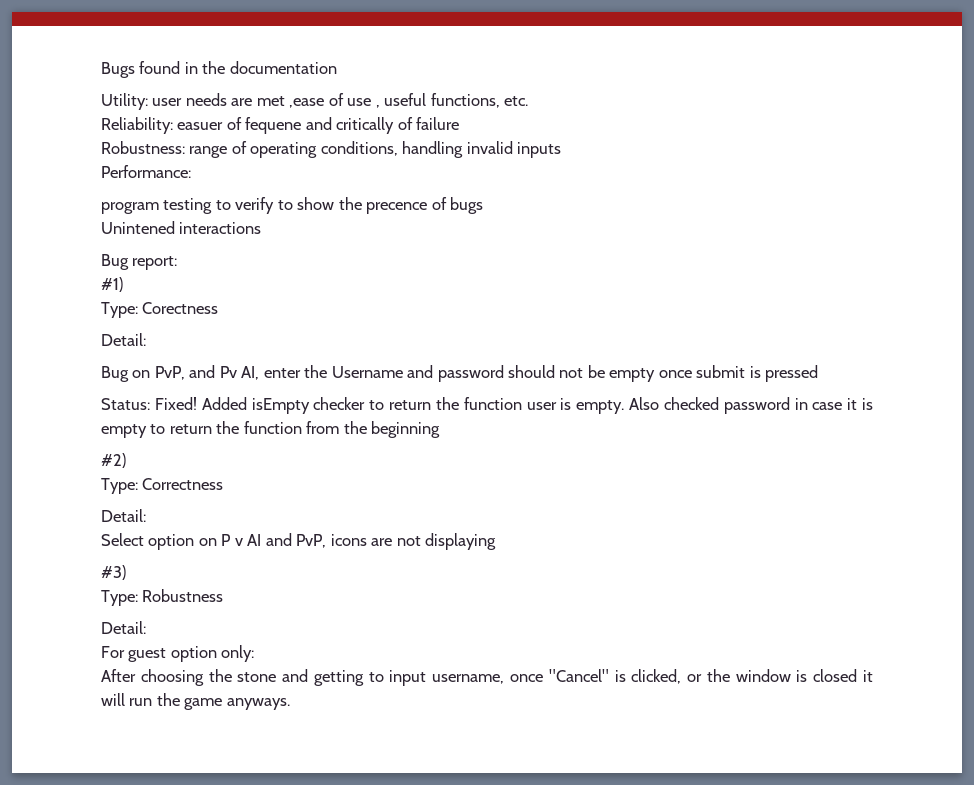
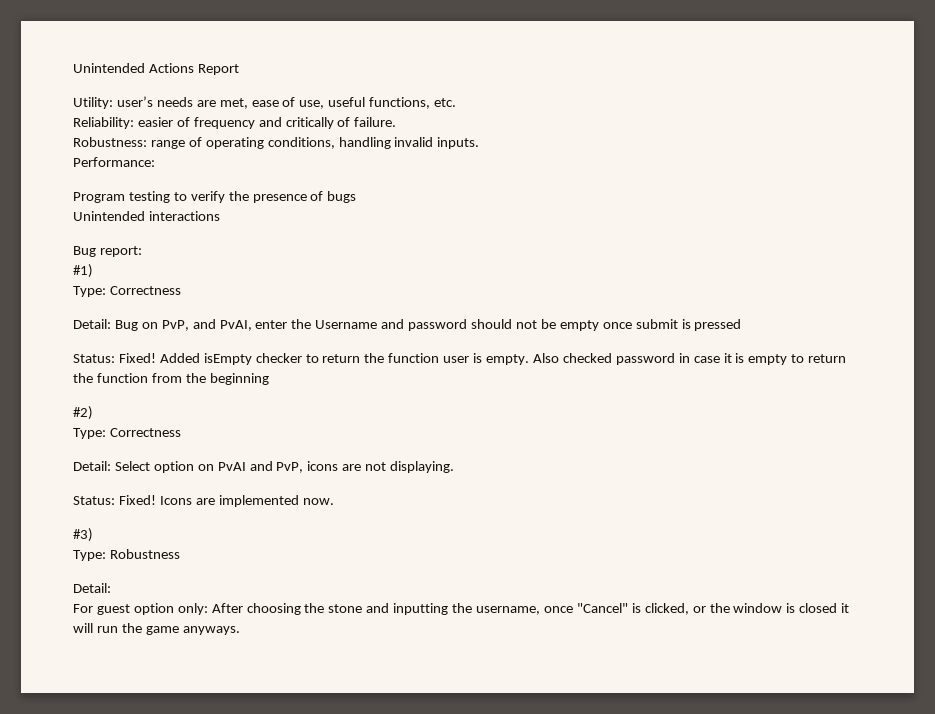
[101,61,337,78] Bugs found in the documentation -> [73,63,239,75] Unintended Actions Report
[152,98,183,106] user -> [116,96,153,107] user’s
[256,93,380,108] met ,ease of use , -> [219,97,325,109] met, ease of use,
[177,117,302,134] easuer of fequene -> [137,117,255,129] easier of frequency
[416,117,460,130] failure -> [354,117,397,127] failure.
[517,142,562,158] inputs -> [437,137,480,149] inputs.
[101,202,159,214] program -> [73,192,125,203] Program
[277,197,428,214] to show the precence -> [228,191,307,203] the presence
[101,221,175,234] Unintened -> [73,211,145,221] Unintended
[142,302,219,314] [101,333,146,346] Corectness // Detail: // -> [109,286,181,295] [73,319,111,329] Correctness // Detail:
[219,366,260,380] Pv AI, -> [219,320,252,331] PvAI,
(146, 515) // -> (111, 466) none
[221,534,262,546] P v AI -> [217,462,246,471] PvAI
[424,533,496,550] displaying -> [390,461,455,473] [73,495,334,507] displaying. // Status: Fixed! Icons are implemented now.
(255, 653) // -> (208, 609) none
[313,670,427,686] getting to input -> [393,603,473,615] inputting the

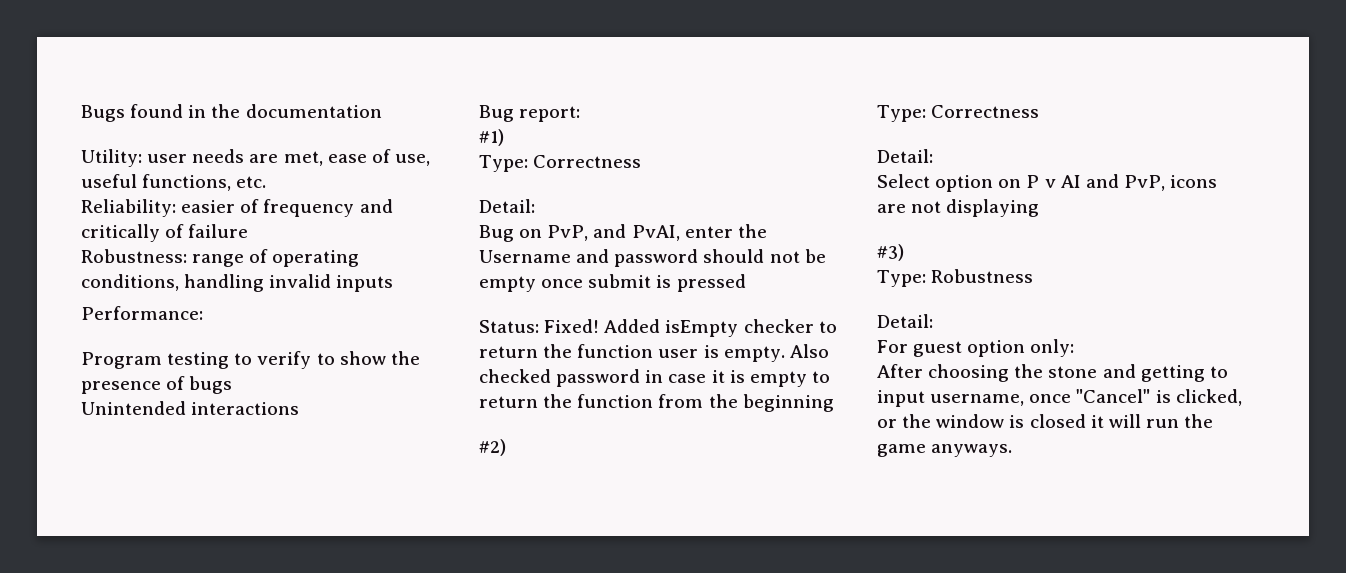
[73,63,239,75] Unintended Actions Report -> [81,104,382,122] Bugs found in the documentation
[116,96,153,107] user’s -> [147,154,188,163] user
[354,117,397,127] failure. -> [188,224,249,238] failure
[437,137,480,149] inputs. -> [336,275,394,292] inputs
(225, 197) none -> [316,351,386,365] to show
(111, 324) none -> (535, 206) //
(111, 466) none -> (933, 156) //
[217,462,246,471] PvAI -> [1026,175,1081,188] P v AI
[390,461,455,473] [73,495,334,507] displaying. // Status: Fixed! Icons are implemented now. -> [946,199,1040,217] displaying
(208, 609) none -> (1075, 348) //
[393,603,473,615] inputting the -> [1140,365,1228,382] [877,390,925,407] getting to input

